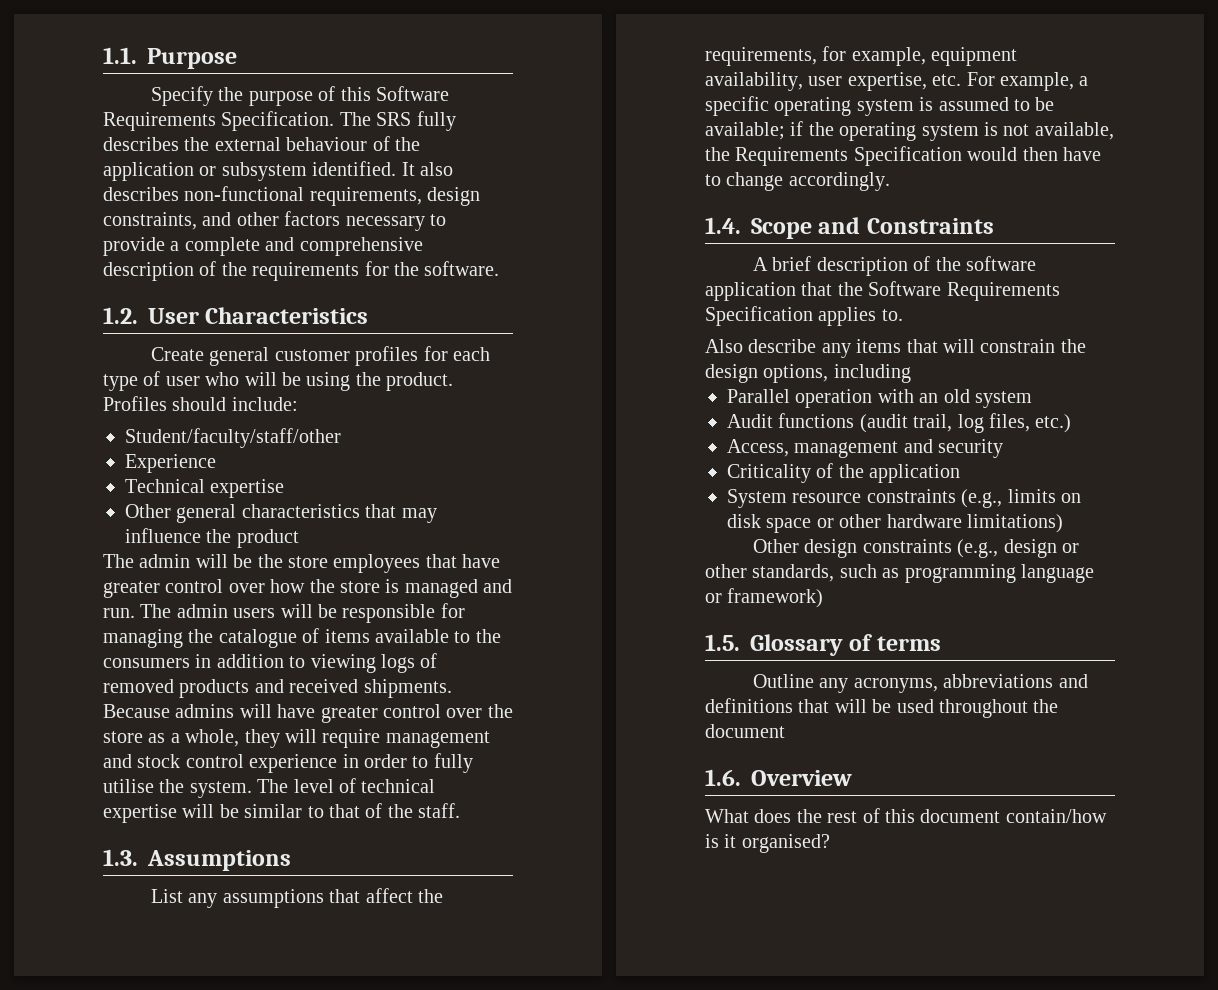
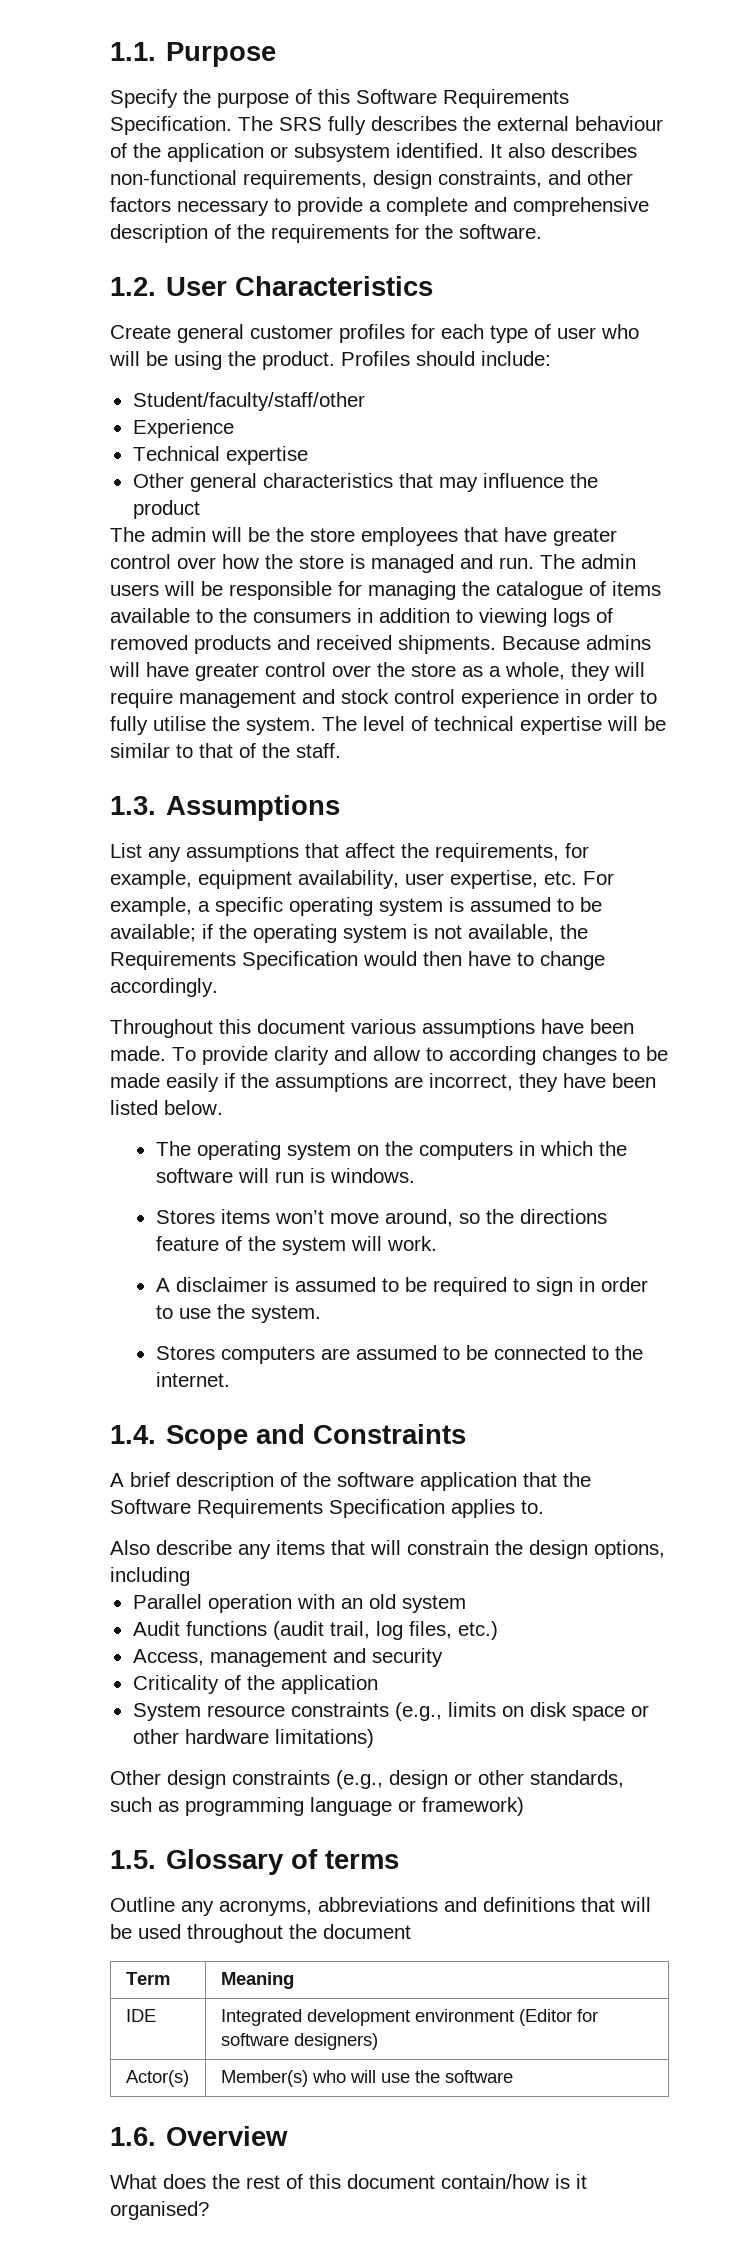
(890, 181) none -> [110,1019,634,1038] [110,1046,668,1065] [110,1073,656,1092] [110,1100,223,1115] [155,1141,627,1160] [155,1168,415,1183] [155,1209,607,1227] [155,1236,437,1255] [155,1277,648,1296] [155,1304,321,1323] [155,1345,643,1364] [155,1372,230,1387] // Throughout this document various assumptions have been made. To provide clarity and allow to according changes to be made easily if the assumptions are incorrect, they have been listed below. // The operating system on the computers in which the software will run is windows. // Stores items won’t move around, so the directions feature of the system will work. // A disclaimer is assumed to be required to sign in order to use the system. // Stores computers are assumed to be connected to the internet.
(785, 731) none -> [125,1972,170,1985] [220,1972,294,1989] [125,2009,156,2022] [220,2009,598,2026] [220,2033,378,2050] [125,2070,189,2087] [220,2070,513,2087] // Term | Meaning // IDE | Integrated development environment (Editor for software designers) // Actor(s) | Member(s) who will use the software

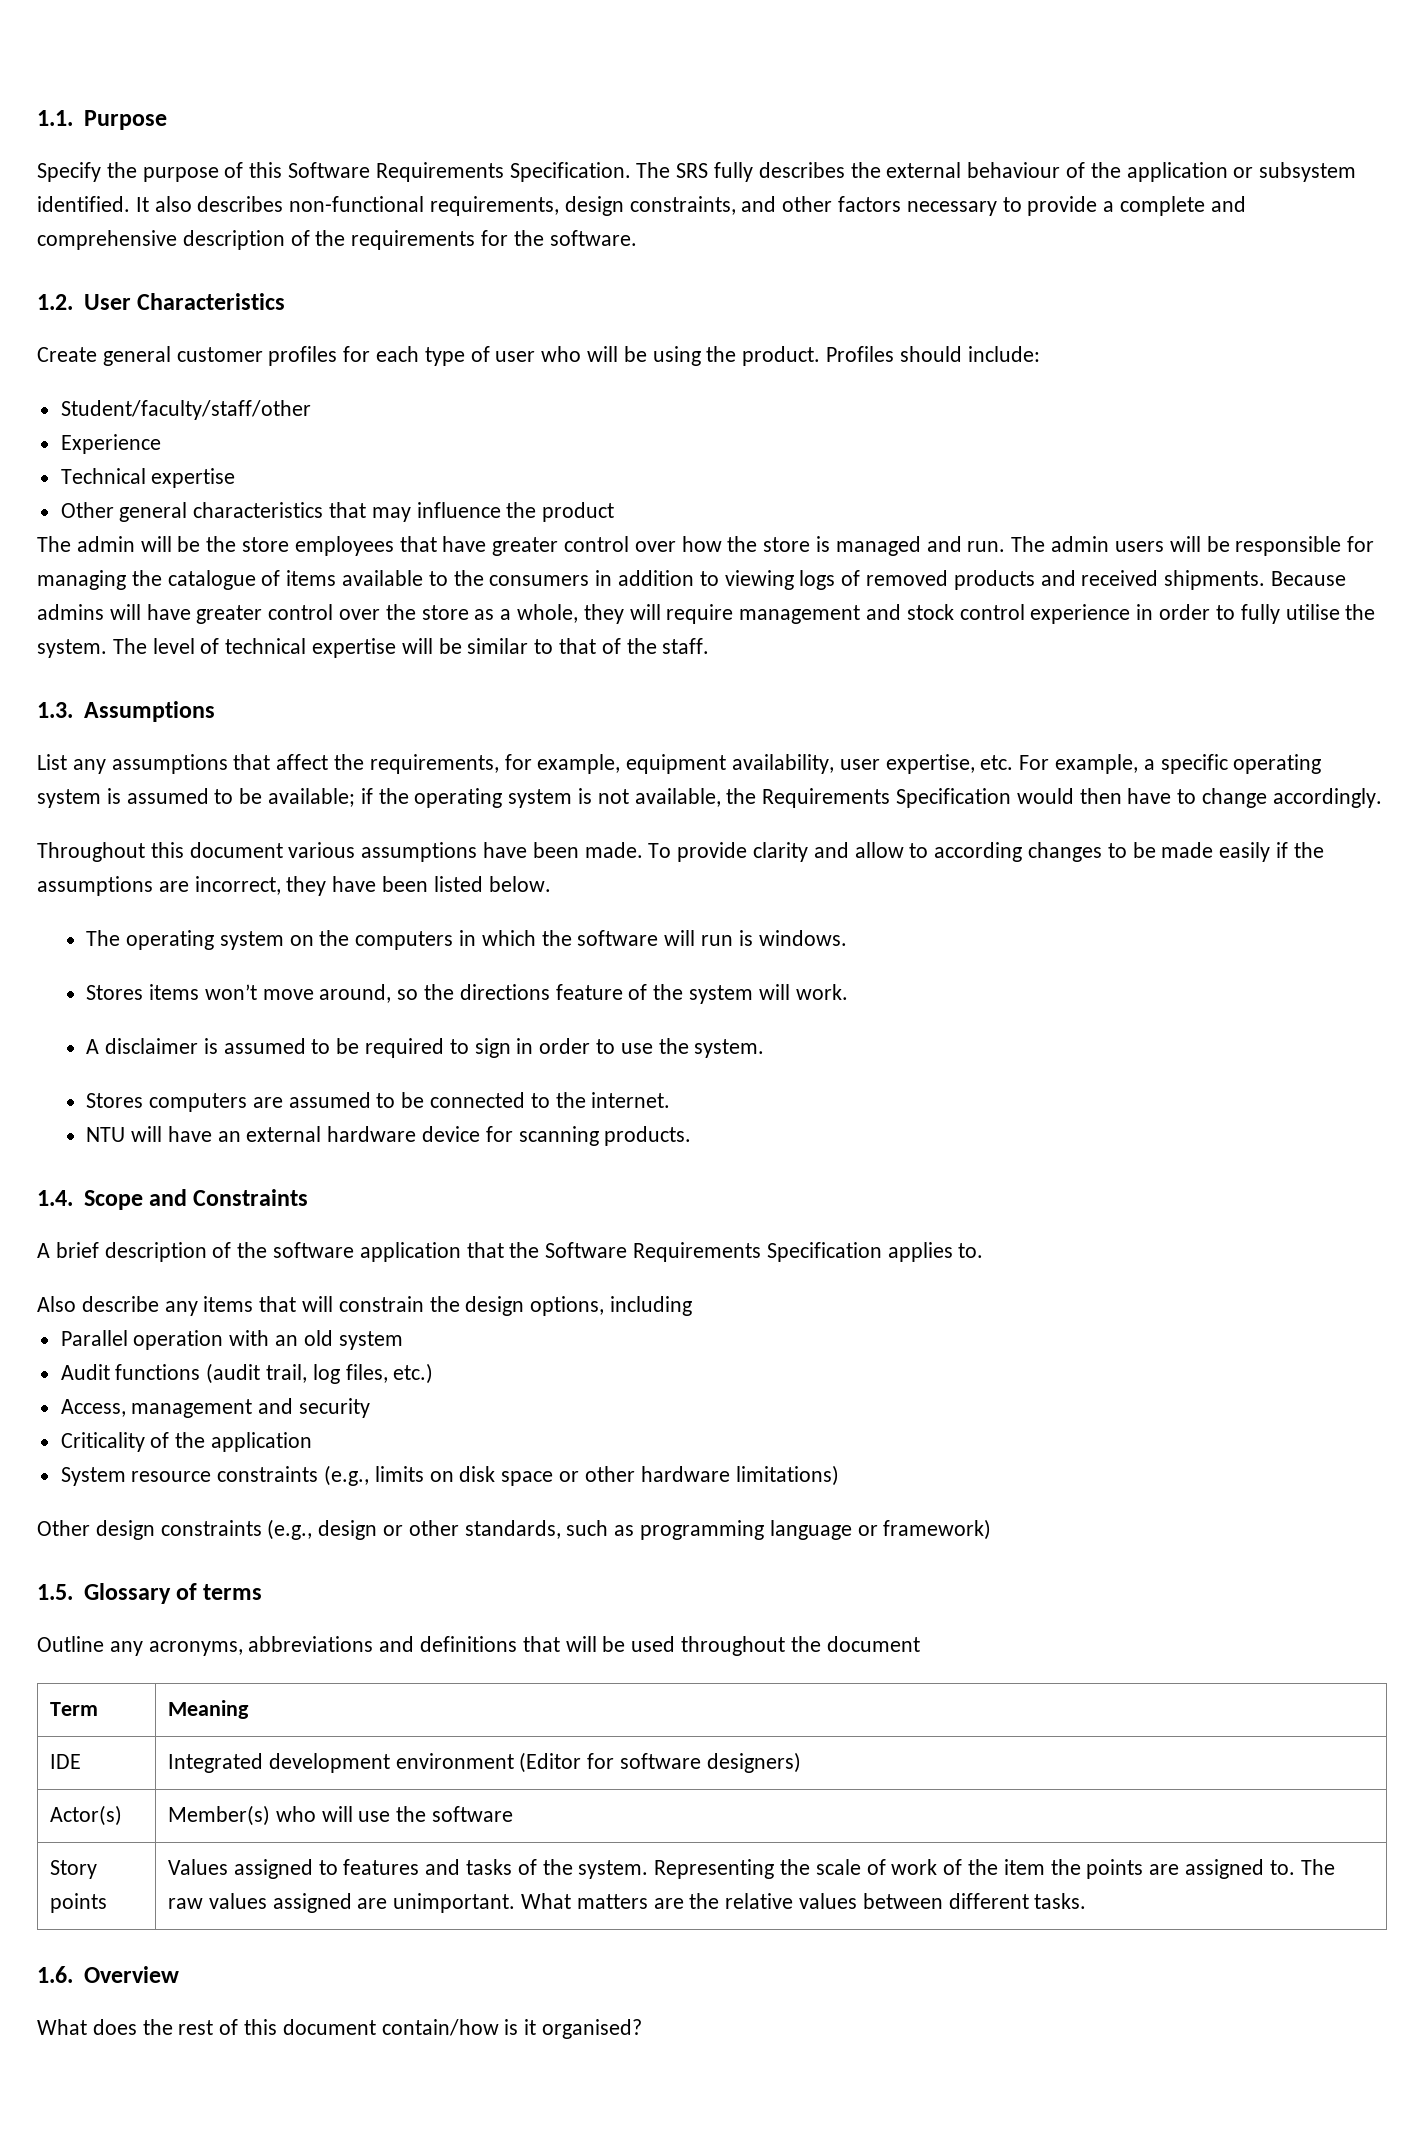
(230, 1379) none -> [86,1126,692,1146] // NTU will have an external hardware device for scanning products.
(513, 2076) none -> [49,1860,97,1879] [49,1893,107,1913] [167,1859,1335,1879] [167,1893,1087,1913] // Story points | Values assigned to features and tasks of the system. Representing the scale of work of the item the points are assigned to. The raw values assigned are unimportant. What matters are the relative values between different tasks.

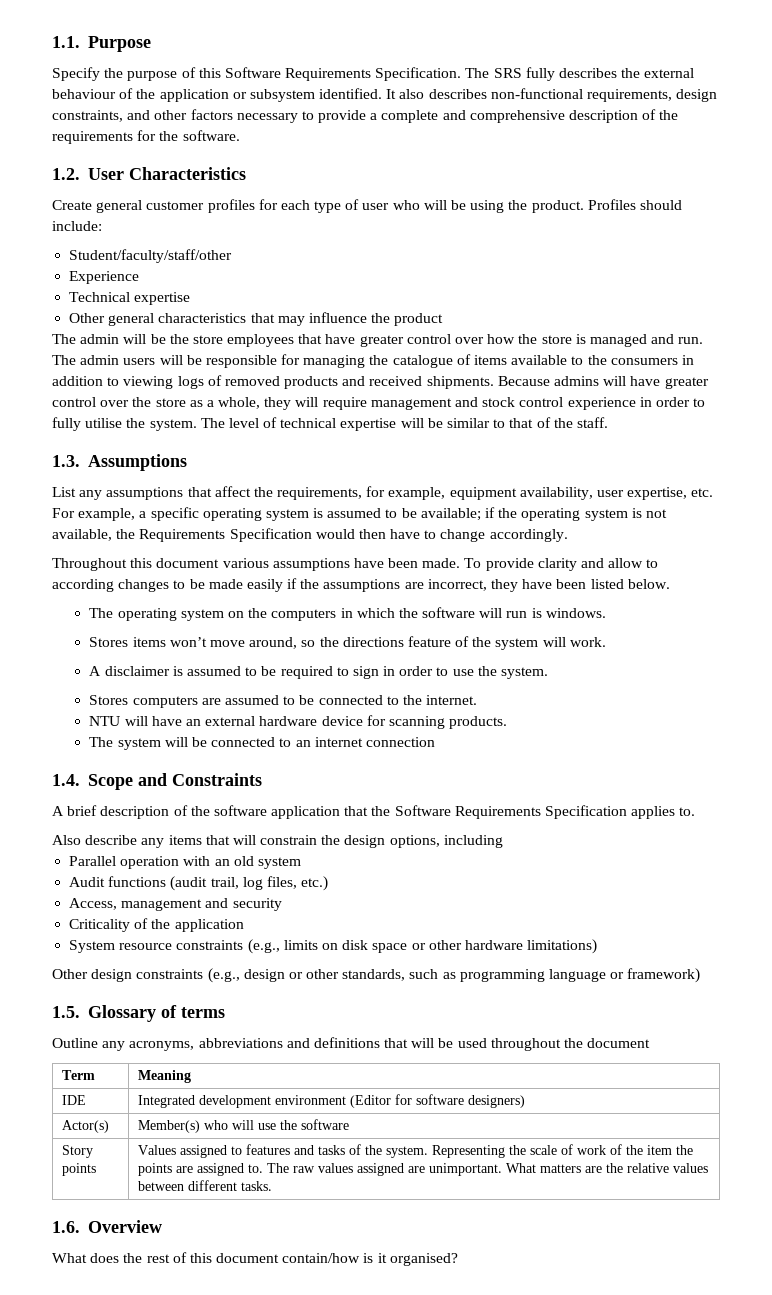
(692, 1136) none -> [89,737,435,750] // The system will be connected to an internet connection

